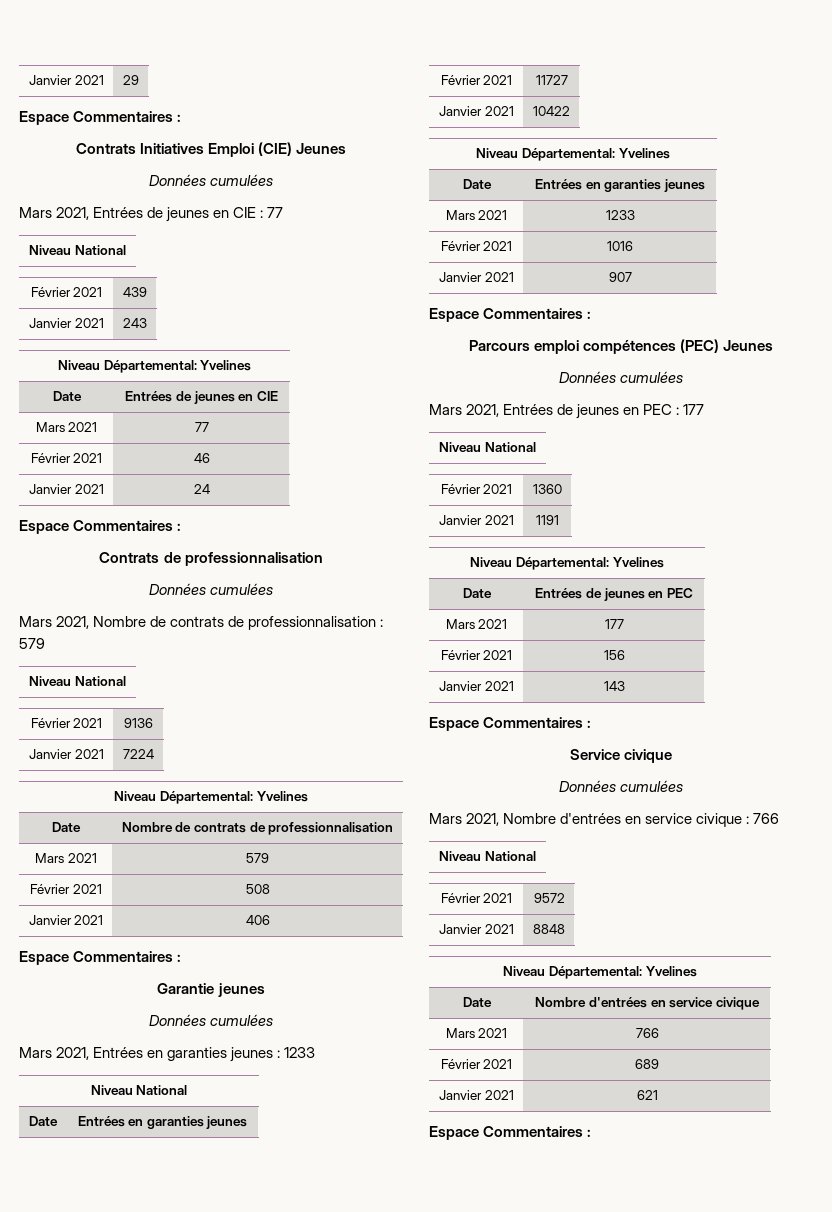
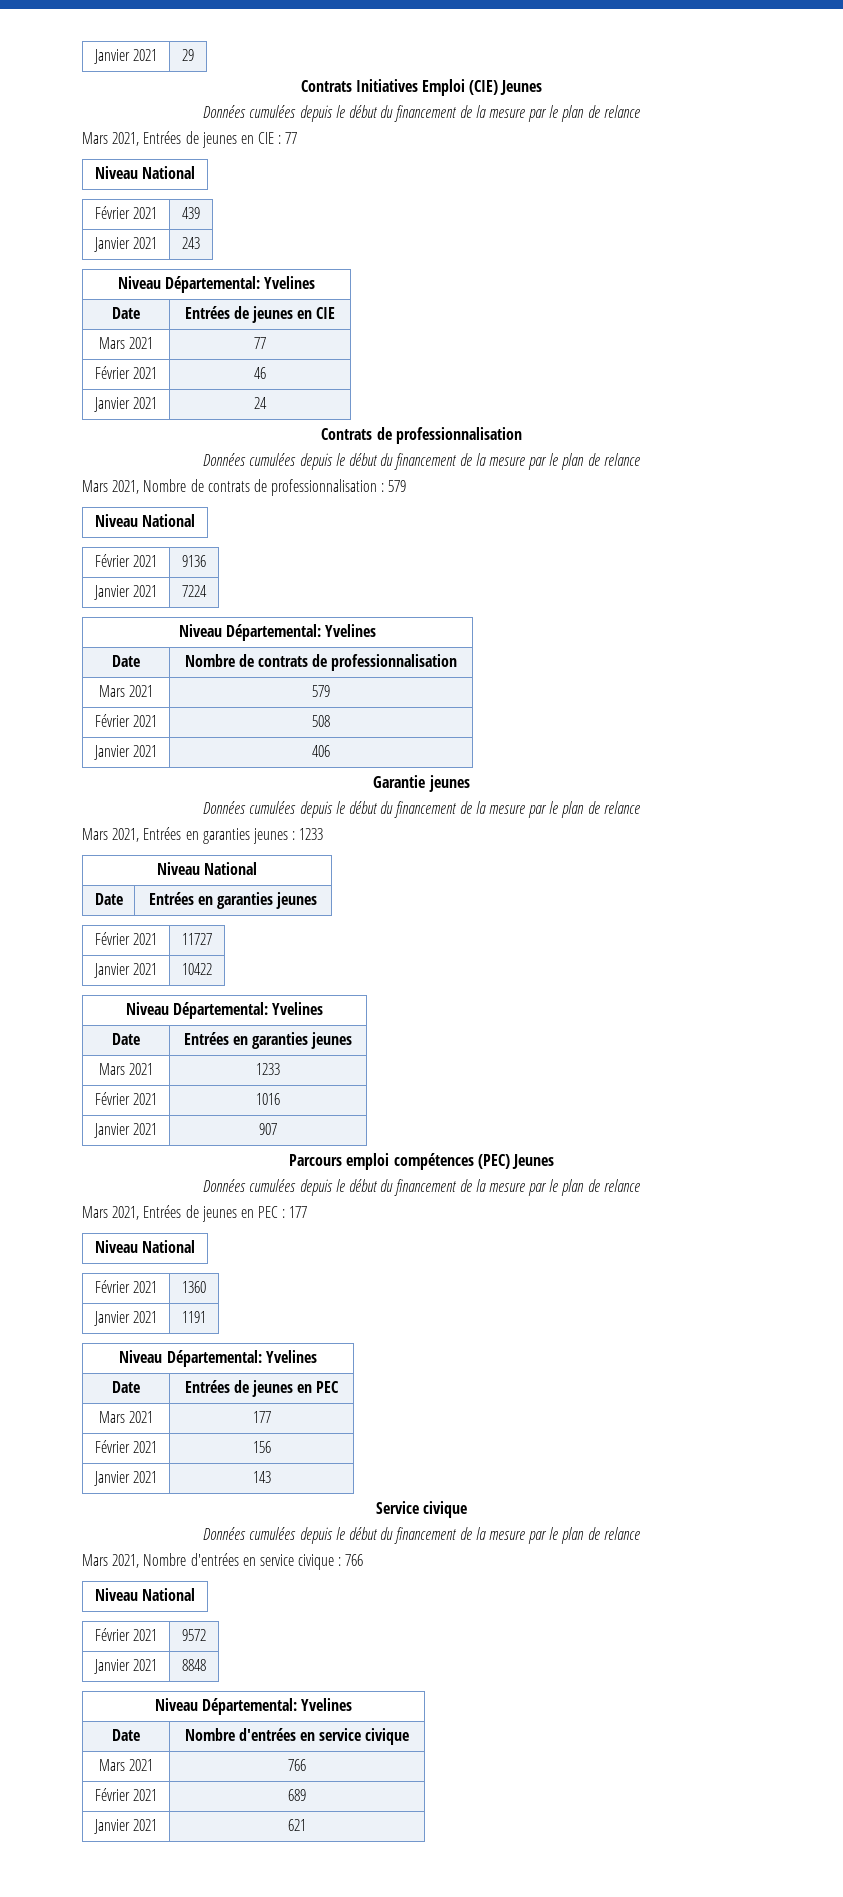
[19,111,182,125] // Espace Commentaires : -> (194, 55) none
(274, 180) none -> [299,105,640,122] depuis le début du financement de la mesure par le plan de relance
[19,520,182,534] // Espace Commentaires : -> (267, 403) none
(274, 589) none -> [299,453,640,470] depuis le début du financement de la mesure par le plan de relance
[19,951,182,965] // Espace Commentaires : -> (330, 751) none
(274, 1020) none -> [299,801,640,818] depuis le début du financement de la mesure par le plan de relance
[429,308,592,322] // Espace Commentaires : -> (277, 1129) none
(684, 377) none -> [299,1179,640,1196] depuis le début du financement de la mesure par le plan de relance
[429,717,592,731] // Espace Commentaires : -> (271, 1477) none
(684, 786) none -> [299,1527,640,1544] depuis le début du financement de la mesure par le plan de relance
[429,1126,592,1140] // Espace Commentaires : -> (306, 1825) none

